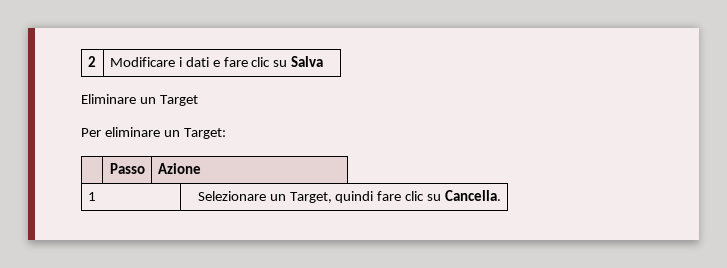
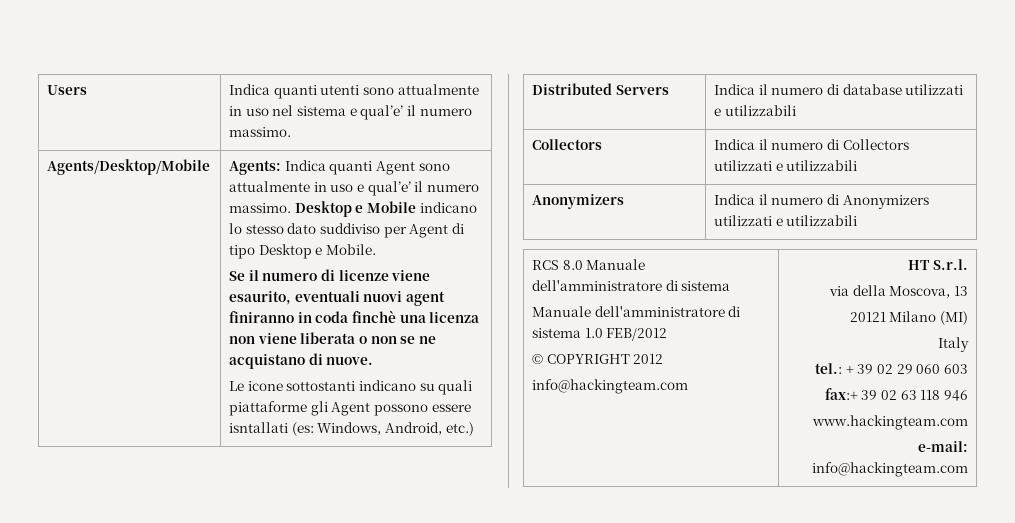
[87,56,96,67] [109,56,324,67] [81,94,198,106] [81,127,226,139] [109,163,145,174] [157,163,201,174] [87,192,96,201] [197,190,502,203] 2 | Modificare i dati e fare clic su Salva // Eliminare un Target // Per eliminare un Target: // | Passo | Azione // 1 | Selezionare un Target, quindi fare clic su Cancella. -> [47,85,88,95] [229,84,479,99] [229,105,472,120] [229,127,292,137] [47,159,211,175] [229,160,450,175] [229,181,479,196] [229,201,477,217] [229,223,464,238] [229,244,377,259] [229,269,431,281] [229,291,446,306] [229,310,480,323] [229,332,436,344] [229,353,374,369] [229,380,473,395] [229,401,471,416] [229,422,474,436] [532,83,669,95] [714,84,964,95] [714,105,796,116] [532,139,603,150] [714,139,909,150] [714,160,858,171] [532,194,625,209] [714,194,929,209] [714,215,858,226] [532,259,646,270] [532,280,731,291] [532,306,741,317] [532,328,668,341] [532,354,664,364] [532,379,689,394] [908,259,968,270] [828,285,968,298] [849,311,968,325] [937,337,969,352] [815,363,968,374] [824,388,968,401] [811,415,968,430] [917,441,968,452] [811,462,968,477] Users | Indica quanti utenti sono attualmente in uso nel sistema e qual’e’ il numero massimo. // Agents/Desktop/Mobile | Agents: Indica quanti Agent sono attualmente in uso e qual’e’ il numero massimo. Desktop e Mobile indicano lo stesso dato suddiviso per Agent di tipo Desktop e Mobile. // Se il numero di licenze viene esaurito, eventuali nuovi agent finiranno in coda finchè una licenza non viene liberata o non se ne acquistano di nuove. // Le icone sottostanti indicano su quali piattaforme gli Agent possono essere isntallati (es: Windows, Android, etc.) // Distributed Servers | Indica il numero di database utilizzati e utilizzabili // Collectors | Indica il numero di Collectors utilizzati e utilizzabili // Anonymizers | Indica il numero di Anonymizers utilizzati e utilizzabili // RCS 8.0 Manuale dell'amministratore di sistema // Manuale dell'amministratore di sistema 1.0 FEB/2012 // © COPYRIGHT 2012 // info@hackingteam.com | HT S.r.l. // via della Moscova, 13 // 20121 Milano (MI) // Italy // tel.: + 39 02 29 060 603 // fax:+ 39 02 63 118 946 // www.hackingteam.com // e-mail: info@hackingteam.com

